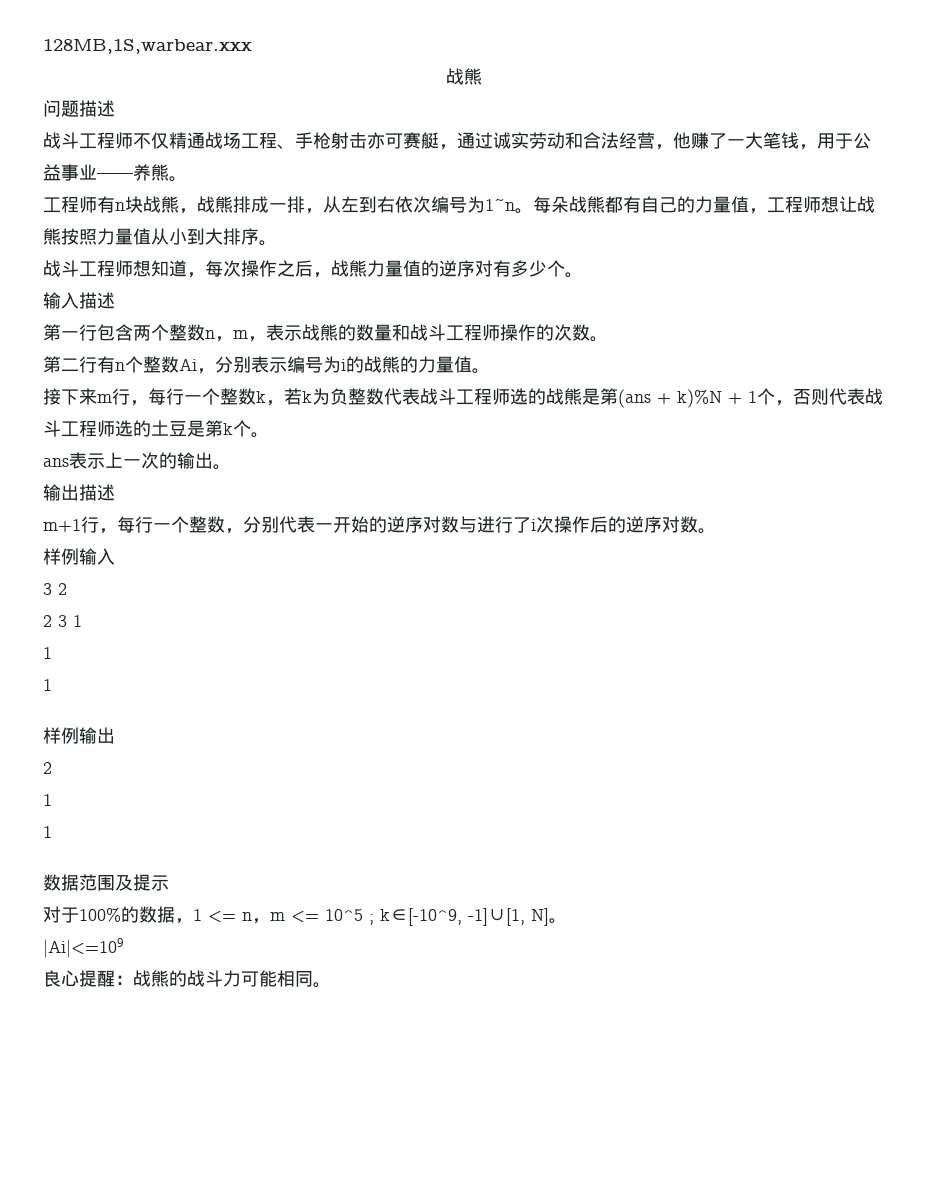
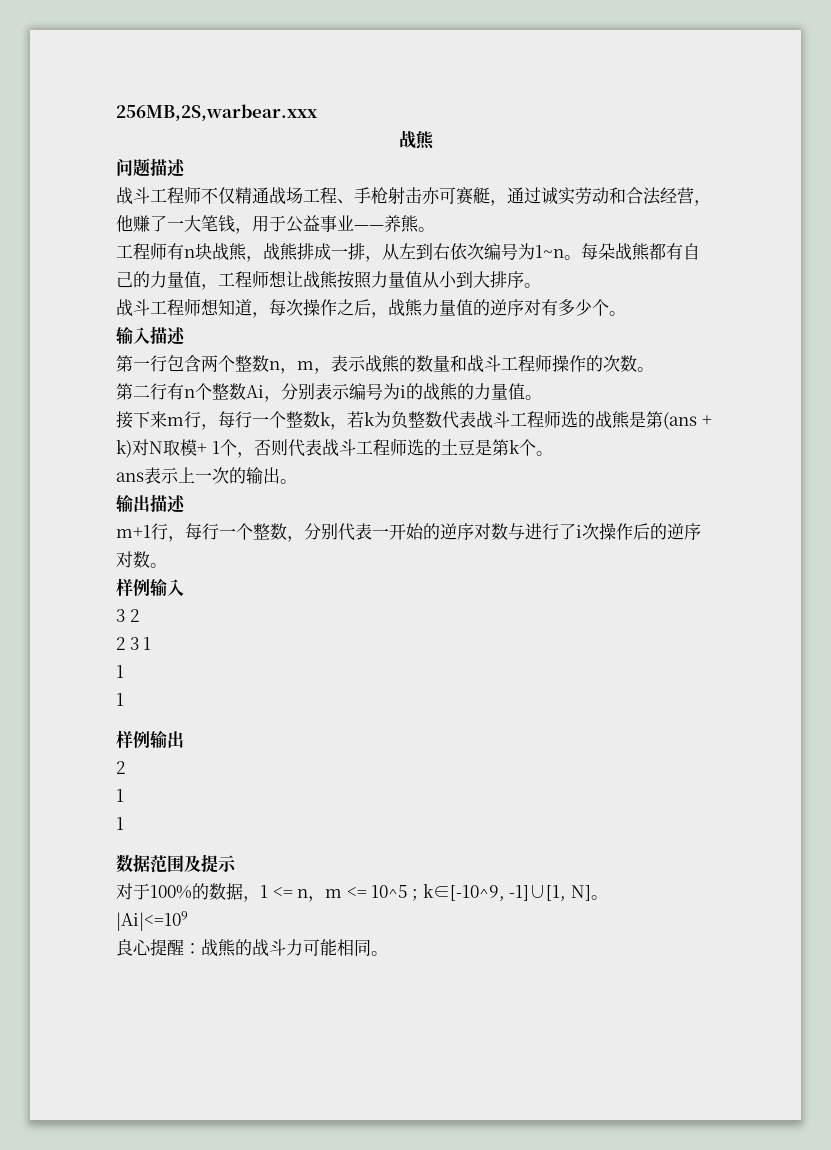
[43,39,252,54] 128MB,1S,warbear.xxx -> [116,104,317,121] 256MB,2S,warbear.xxx
[677,389,722,408] k)%N -> [116,439,197,458] k)对N取模

